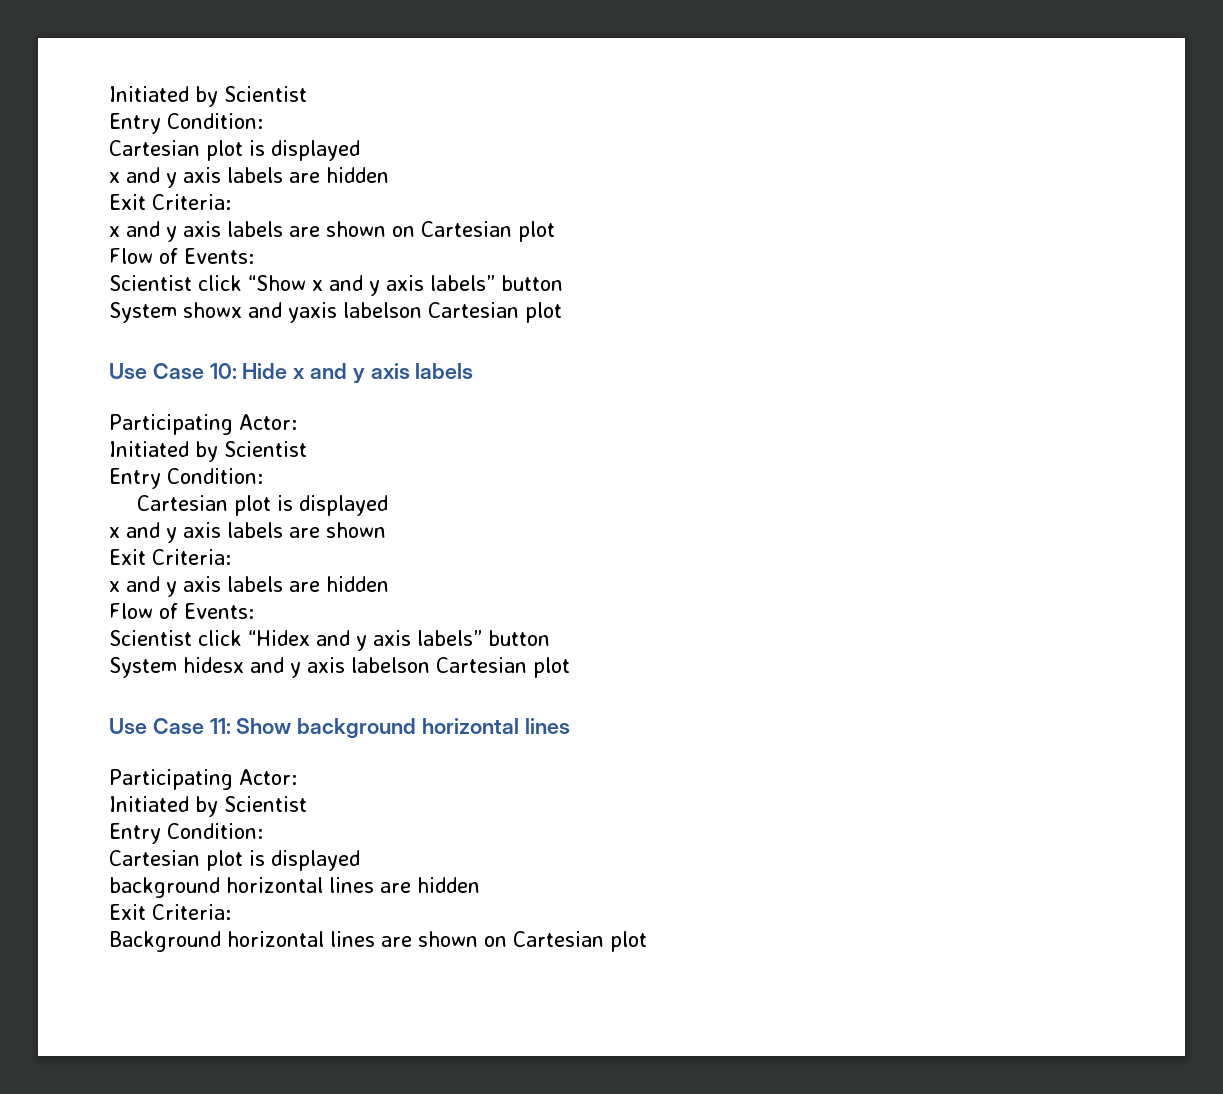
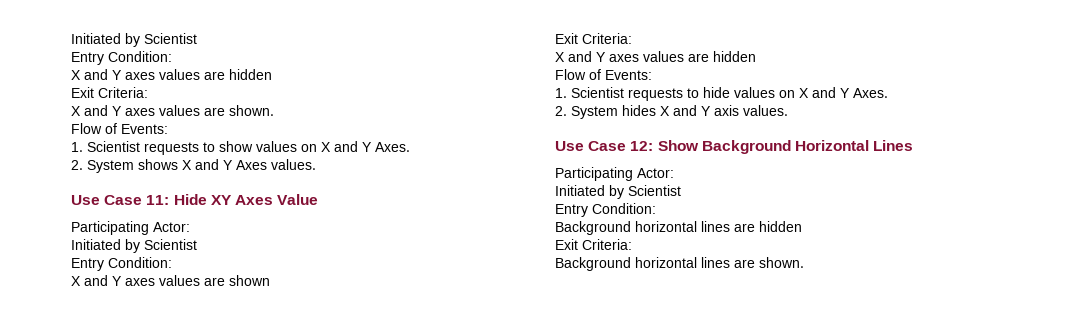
[109,86,307,107] [109,113,263,134] [109,140,360,161] [109,167,389,188] [109,194,231,210] [109,221,555,242] [109,248,254,264] [109,275,563,296] [109,302,562,323] [109,363,474,384] [109,414,297,435] [109,441,307,462] [109,468,263,489] [137,495,389,516] [109,522,283,543] Initiated by Scientist // Entry Condition: // Cartesian plot is displayed // x and y axis labels are hidden // Exit Criteria: // x and y axis labels are shown on Cartesian plot // Flow of Events: // Scientist click “Show x and y axis labels” button // System showx and yaxis labelson Cartesian plot // Use Case 10: Hide x and y axis labels // Participating Actor: // Initiated by Scientist // Entry Condition: // Cartesian plot is displayed // x and y axis labels -> [71,33,197,47] [71,51,172,65] [71,69,272,80] [71,87,148,98] [71,105,274,116] [71,123,168,134] [71,141,410,155] [71,159,316,173] [71,194,319,205] [71,221,190,235] [71,239,197,253] [71,257,172,271] [71,275,200,286] Initiated by Scientist // Entry Condition: // X and Y axes values are hidden // Exit Criteria: // X and Y axes values are shown. // Flow of Events: // 1. Scientist requests to show values on X and Y Axes. // 2. System shows X and Y Axes values. // Use Case 11: Hide XY Axes Value // Participating Actor: // Initiated by Scientist // Entry Condition: // X and Y axes values
[109,576,283,597] x and y axis labels -> [555,51,684,62] X and Y axes values
[109,630,550,651] [109,657,570,678] [109,718,570,739] [109,769,297,790] [109,796,307,817] [109,823,263,844] [109,850,360,871] [109,877,220,898] Scientist click “Hidex and y axis labels” button // System hidesx and y axis labelson Cartesian plot // Use Case 11: Show background horizontal lines // Participating Actor: // Initiated by Scientist // Entry Condition: // Cartesian plot is displayed // background -> [555,87,888,101] [555,105,788,119] [555,140,914,154] [555,167,674,181] [555,185,681,199] [555,203,656,217] [555,221,631,235] 1. Scientist requests to hide values on X and Y Axes. // 2. System hides X and Y axis values. // Use Case 12: Show Background Horizontal Lines // Participating Actor: // Initiated by Scientist // Entry Condition: // Background
[418,931,647,952] shown on Cartesian plot -> [759,257,804,268] shown.

